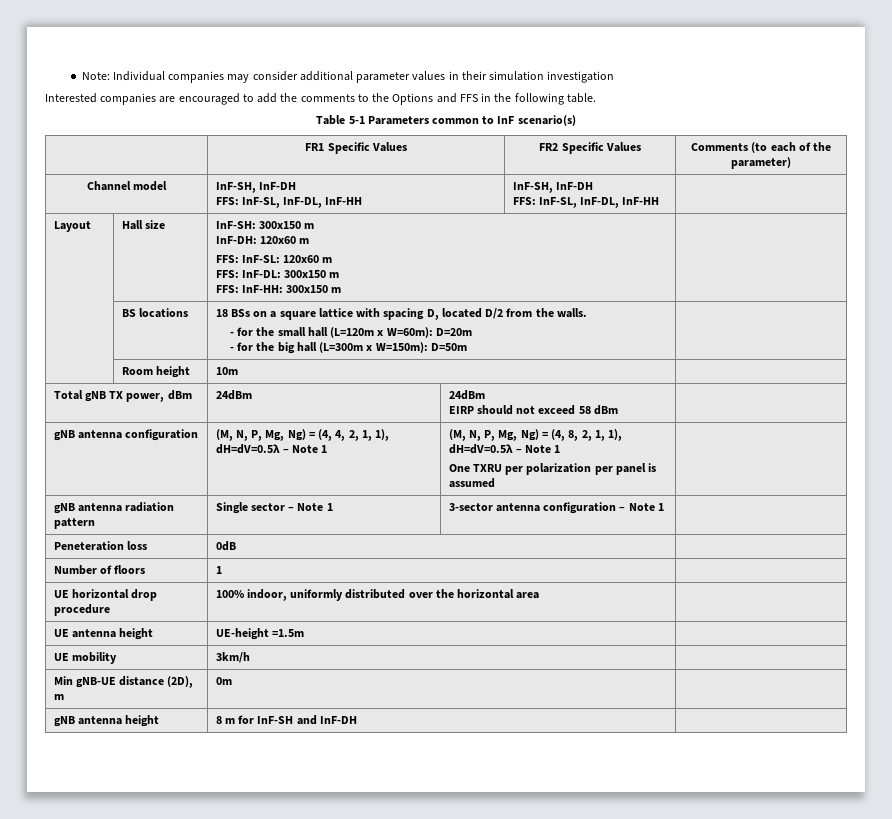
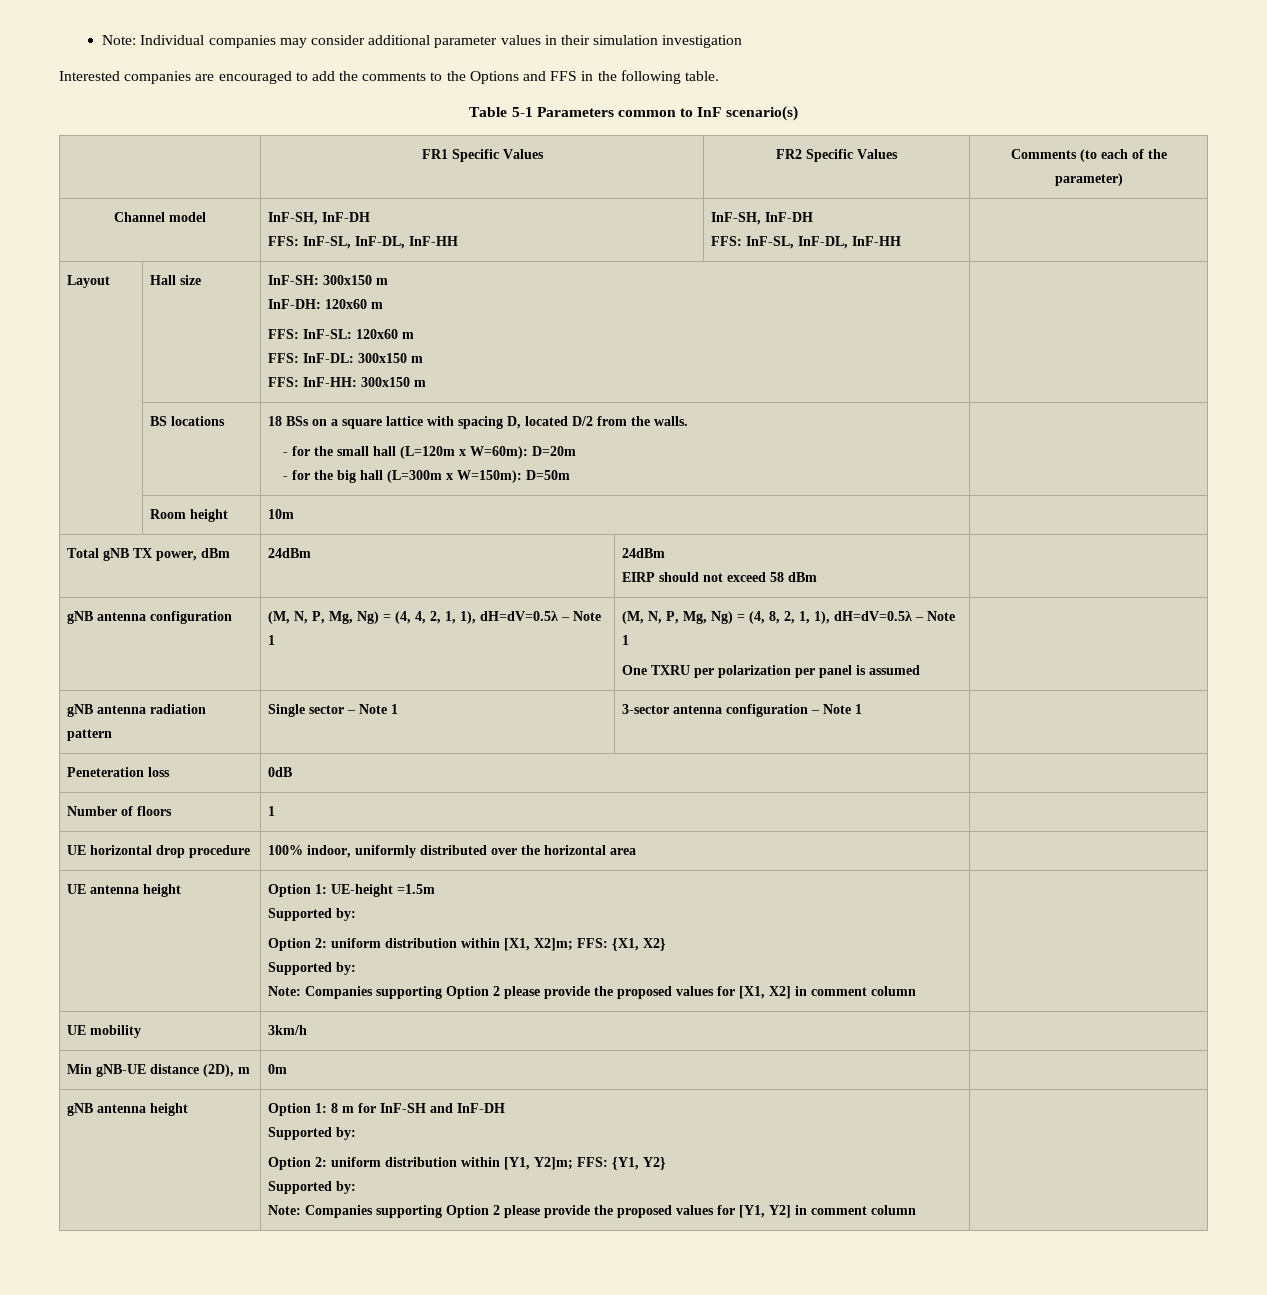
(154, 634) none -> [267,884,327,897] Option 1:
(305, 633) none -> [267,908,356,921] [267,938,666,951] [267,962,356,975] [267,986,916,999] // Supported by: // Option 2: uniform distribution within [X1, X2]m; FFS: {X1, X2} // Supported by: // Note: Companies supporting Option 2 please provide the proposed values for [X1, X2] in comment column
(160, 721) none -> [267,1103,327,1116] Option 1:
(357, 720) none -> [267,1127,356,1140] [267,1157,666,1170] [267,1181,356,1194] [267,1205,916,1218] // Supported by: // Option 2: uniform distribution within [Y1, Y2]m; FFS: {Y1, Y2} // Supported by: // Note: Companies supporting Option 2 please provide the proposed values for [Y1, Y2] in comment column

